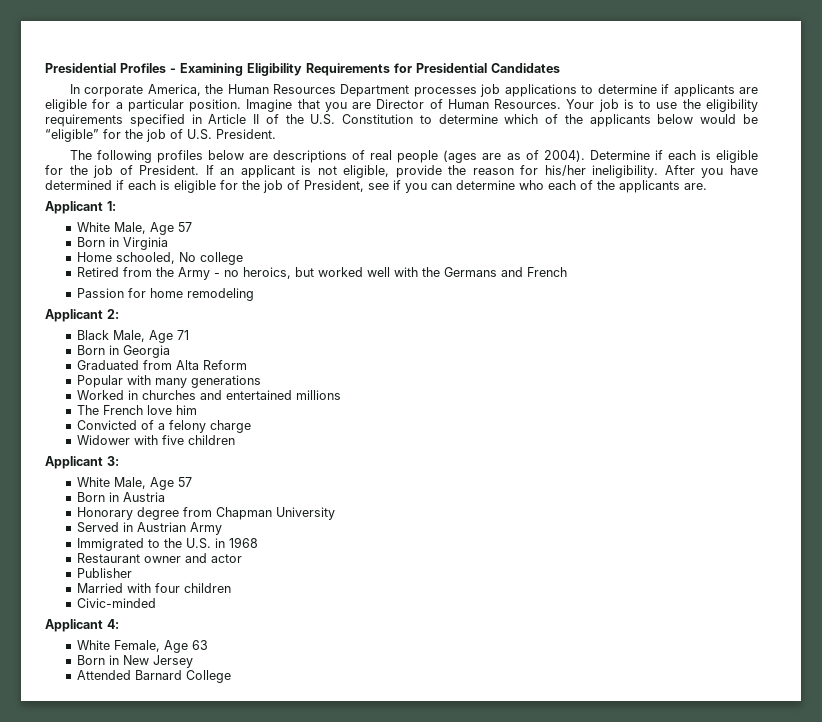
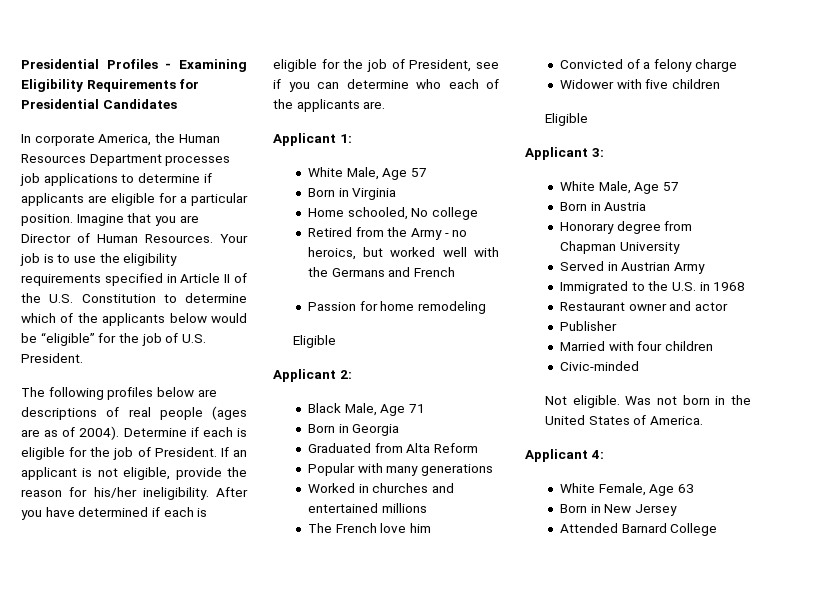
(255, 294) none -> [293,335,337,348] // Eligible
(236, 440) none -> [545,113,589,126] // Eligible
(157, 603) none -> [545,395,751,408] [545,415,704,425] // Not eligible. Was not born in the United States of America.

